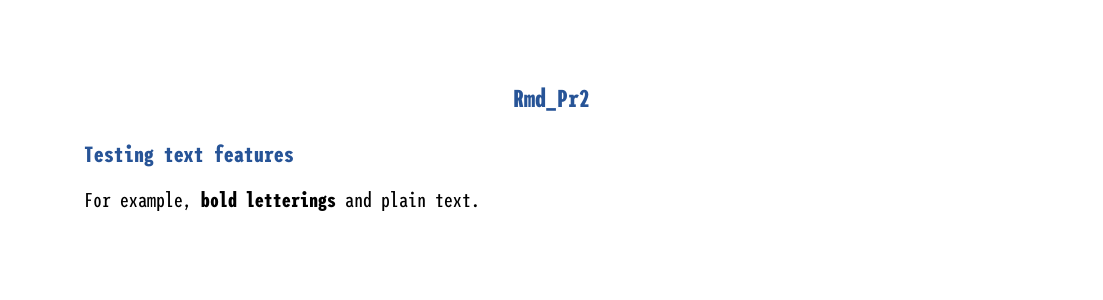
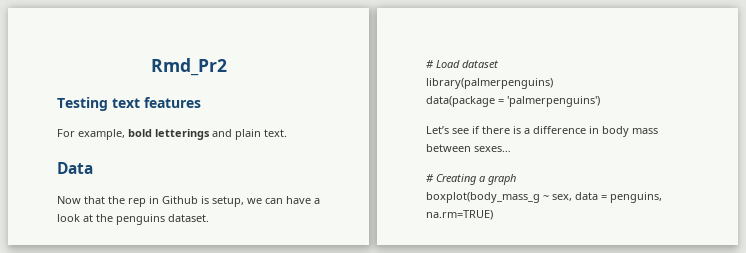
(480, 201) none -> [57,162,93,174] [57,196,320,207] [57,214,209,225] [426,60,498,68] [426,78,553,89] [426,96,600,107] [426,126,658,137] [426,144,511,152] [426,174,516,185] [426,192,662,203] [426,210,493,220] // Data // Now that the rep in Github is setup, we can have a look at the penguins dataset. // # Load dataset // library(palmerpenguins) // data(package = 'palmerpenguins') // Let’s see if there is a difference in body mass between sexes… // # Creating a graph // boxplot(body_mass_g ~ sex, data = penguins, na.rm=TRUE)

